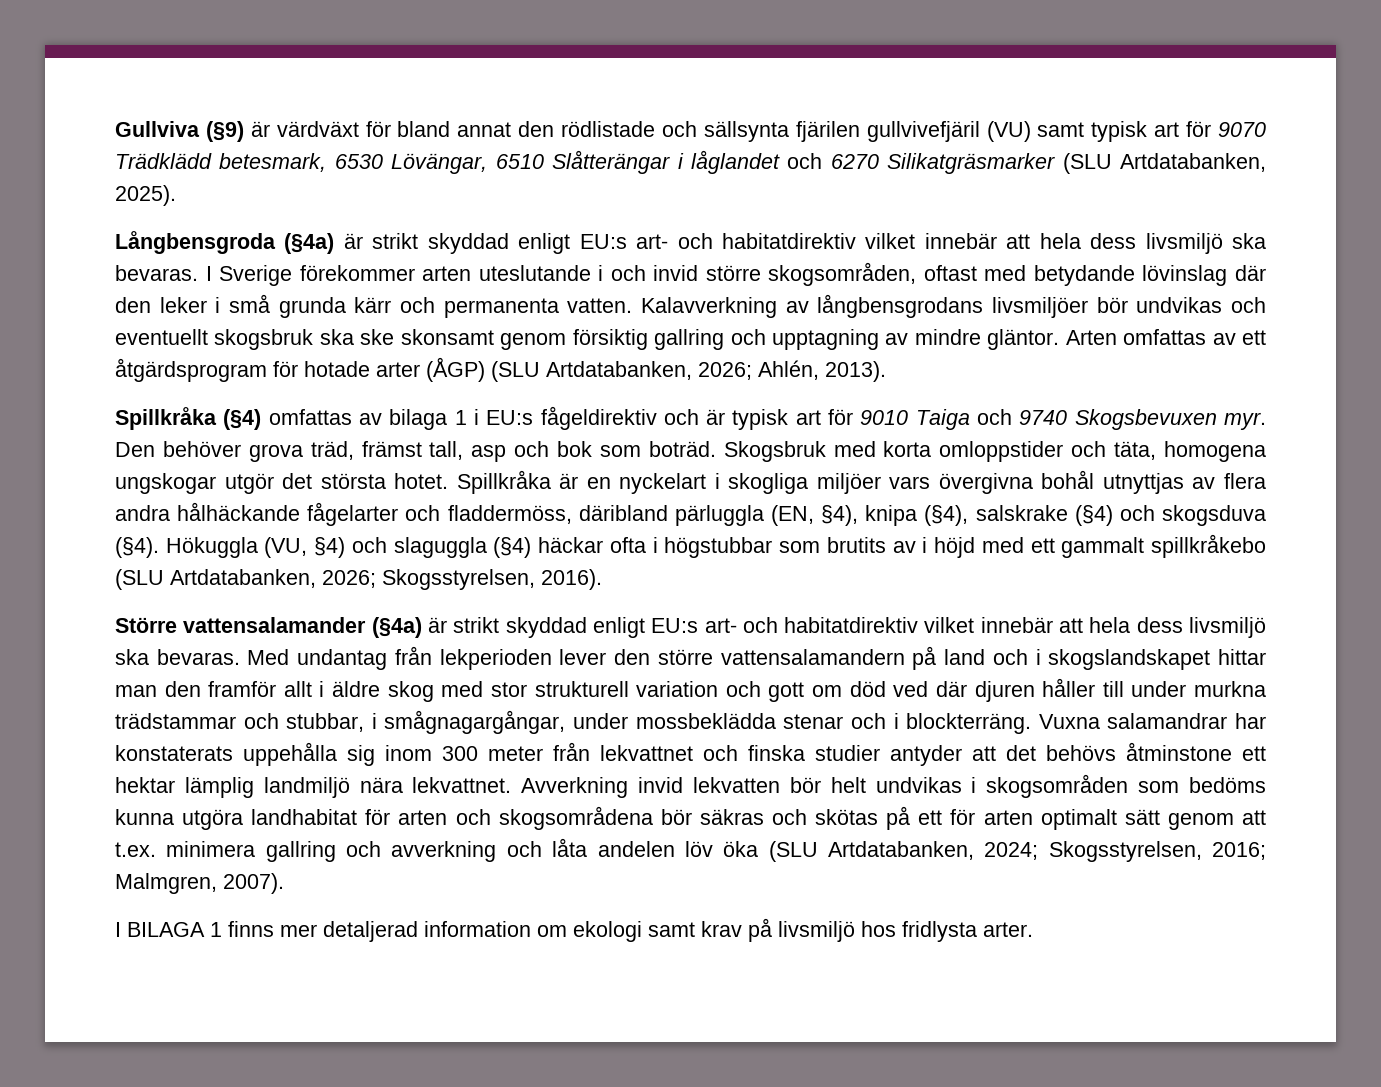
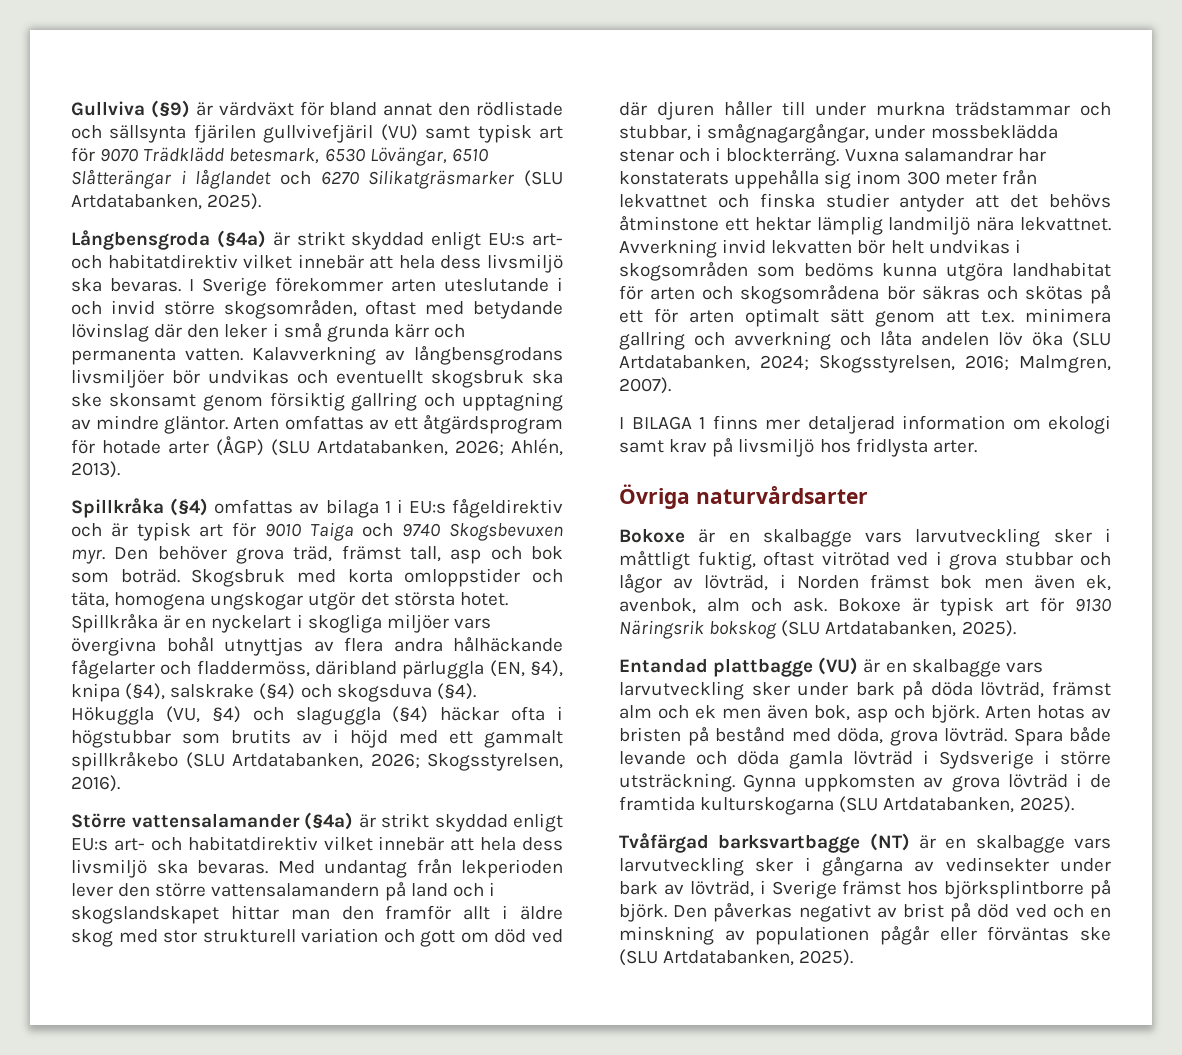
(1033, 929) none -> [619,484,868,509] [619,528,1111,547] [619,551,1111,570] [619,574,1111,593] [619,597,1112,616] [619,620,1016,639] [619,657,1043,677] [619,681,1111,700] [619,704,1111,723] [619,727,1111,746] [619,750,1111,769] [619,773,1111,792] [619,796,1074,815] [619,833,1111,853] [619,857,1111,876] [619,880,1111,899] [619,903,1111,922] [619,926,1111,945] [619,949,854,966] // Övriga naturvårdsarter // Bokoxe är en skalbagge vars larvutveckling sker i måttligt fuktig, oftast vitrötad ved i grova stubbar och lågor av lövträd, i Norden främst bok men även ek, avenbok, alm och ask. Bokoxe är typisk art för 9130 Näringsrik bokskog (SLU Artdatabanken, 2025). // Entandad plattbagge (VU) är en skalbagge vars larvutveckling sker under bark på döda lövträd, främst alm och ek men även bok, asp och björk. Arten hotas av bristen på bestånd med döda, grova lövträd. Spara både levande och döda gamla lövträd i Sydsverige i större utsträckning. Gynna uppkomsten av grova lövträd i de framtida kulturskogarna (SLU Artdatabanken, 2025). // Tvåfärgad barksvartbagge (NT) är en skalbagge vars larvutveckling sker i gångarna av vedinsekter under bark av lövträd, i Sverige främst hos björksplintborre på björk. Den påverkas negativt av brist på död ved och en minskning av populationen pågår eller förväntas ske (SLU Artdatabanken, 2025).

